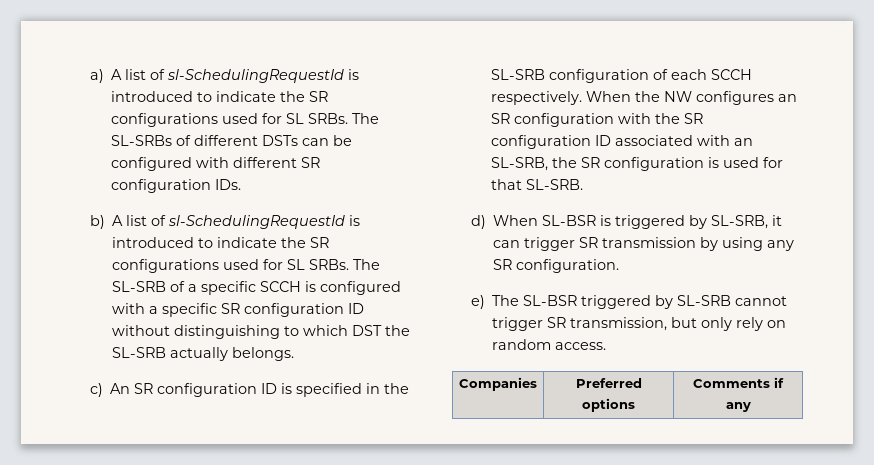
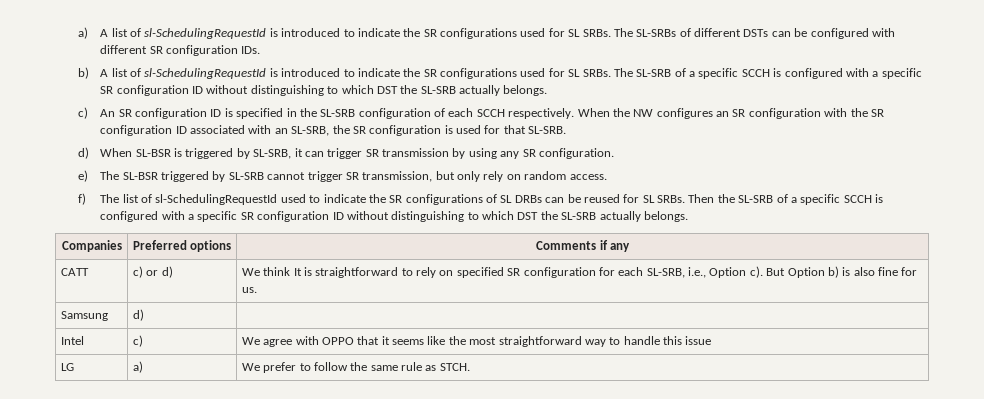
(606, 346) none -> [77,193,884,205] [100,211,688,222] // f) The list of sl-SchedulingRequestId used to indicate the SR configurations of SL DRBs can be reused for SL SRBs. Then the SL-SRB of a specific SCCH is configured with a specific SR configuration ID without distinguishing to which DST the SL-SRB actually belongs.
(751, 407) none -> [60,268,89,276] [132,266,173,278] [241,266,918,278] [241,287,257,293] [60,311,108,321] [132,309,144,321] [60,336,84,345] [132,335,143,347] [241,336,712,347] [60,363,74,371] [132,361,143,373] [241,362,470,373] // CATT | c) or d) | We think It is straightforward to rely on specified SR configuration for each SL-SRB, i.e., Option c). But Option b) is also fine for us. // Samsung | d) | // Intel | c) | We agree with OPPO that it seems like the most straightforward way to handle this issue // LG | a) | We prefer to follow the same rule as STCH.

